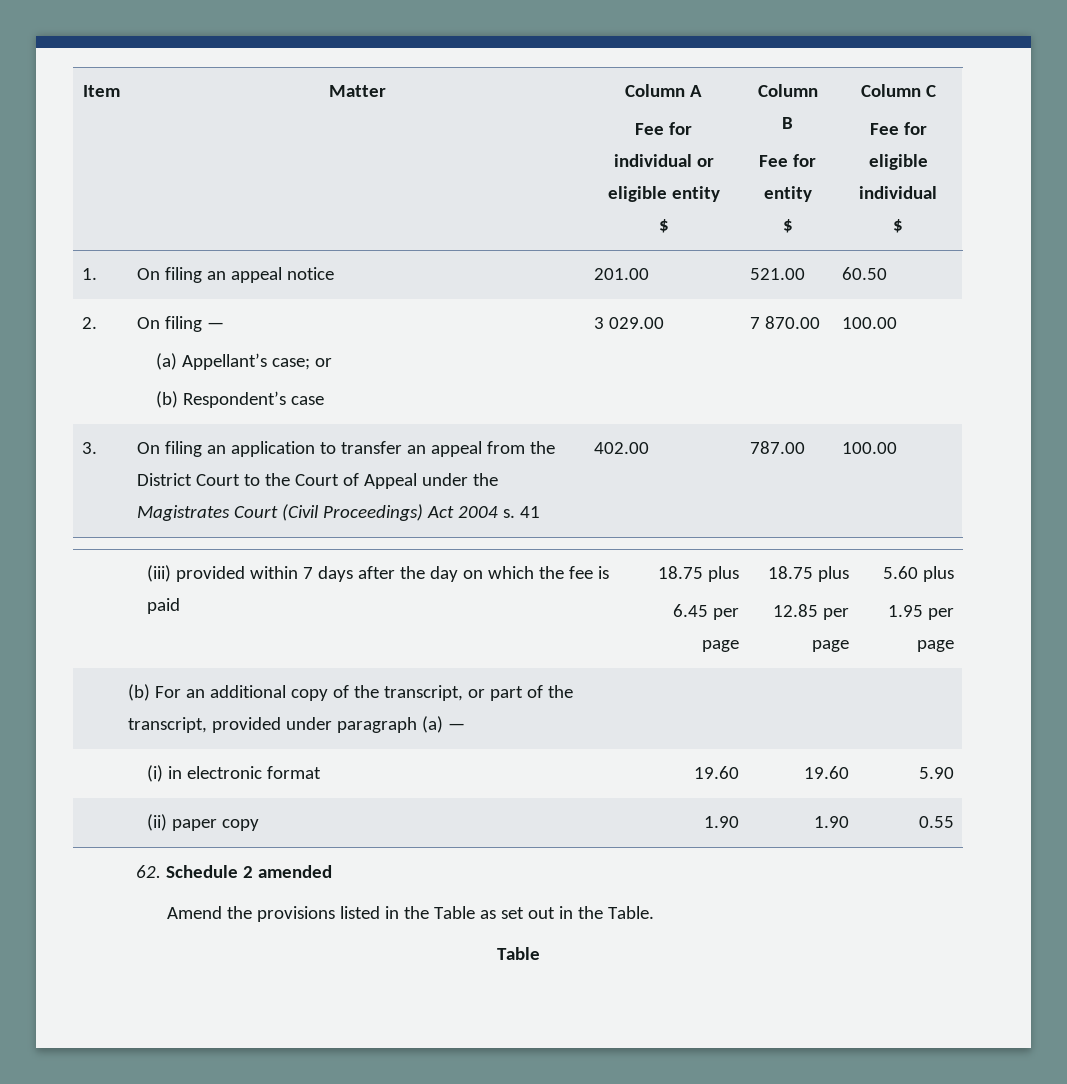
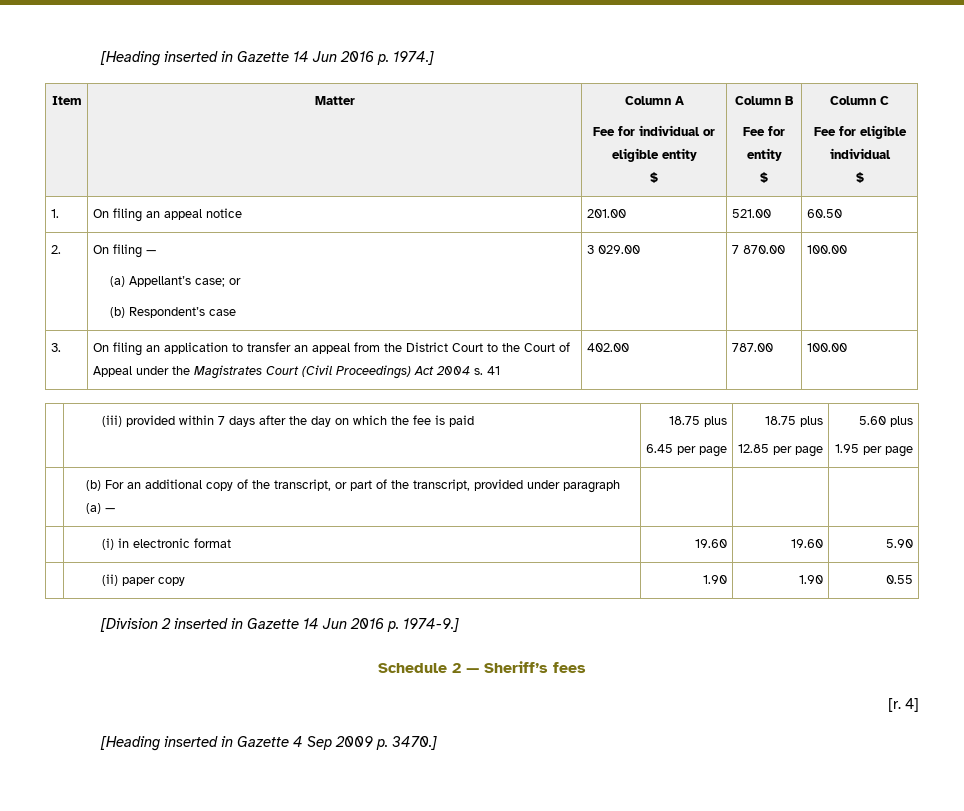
(82, 91) none -> [99,51,434,66] [Heading inserted in Gazette 14 Jun 2016 p. 1974.] //
[135,865,332,878] [167,906,655,922] [496,947,540,960] 62. Schedule 2 amended // Amend the provisions listed in the Table as set out in the Table. // Table -> [99,618,459,632] [378,661,586,673] [888,698,919,712] [99,736,437,751] [Division 2 inserted in Gazette 14 Jun 2016 p. 1974-9.] // Schedule 2 — Sheriff’s fees // [r. 4] // [Heading inserted in Gazette 4 Sep 2009 p. 3470.]

